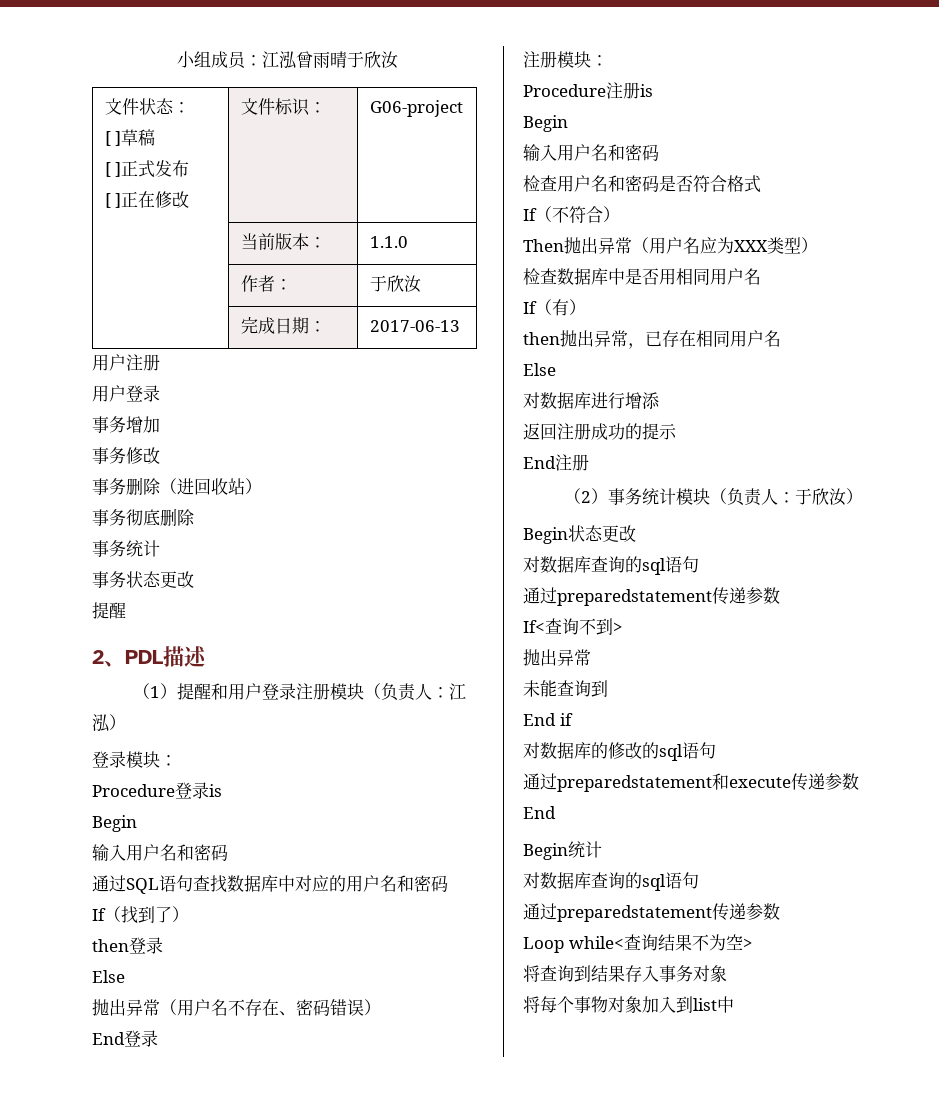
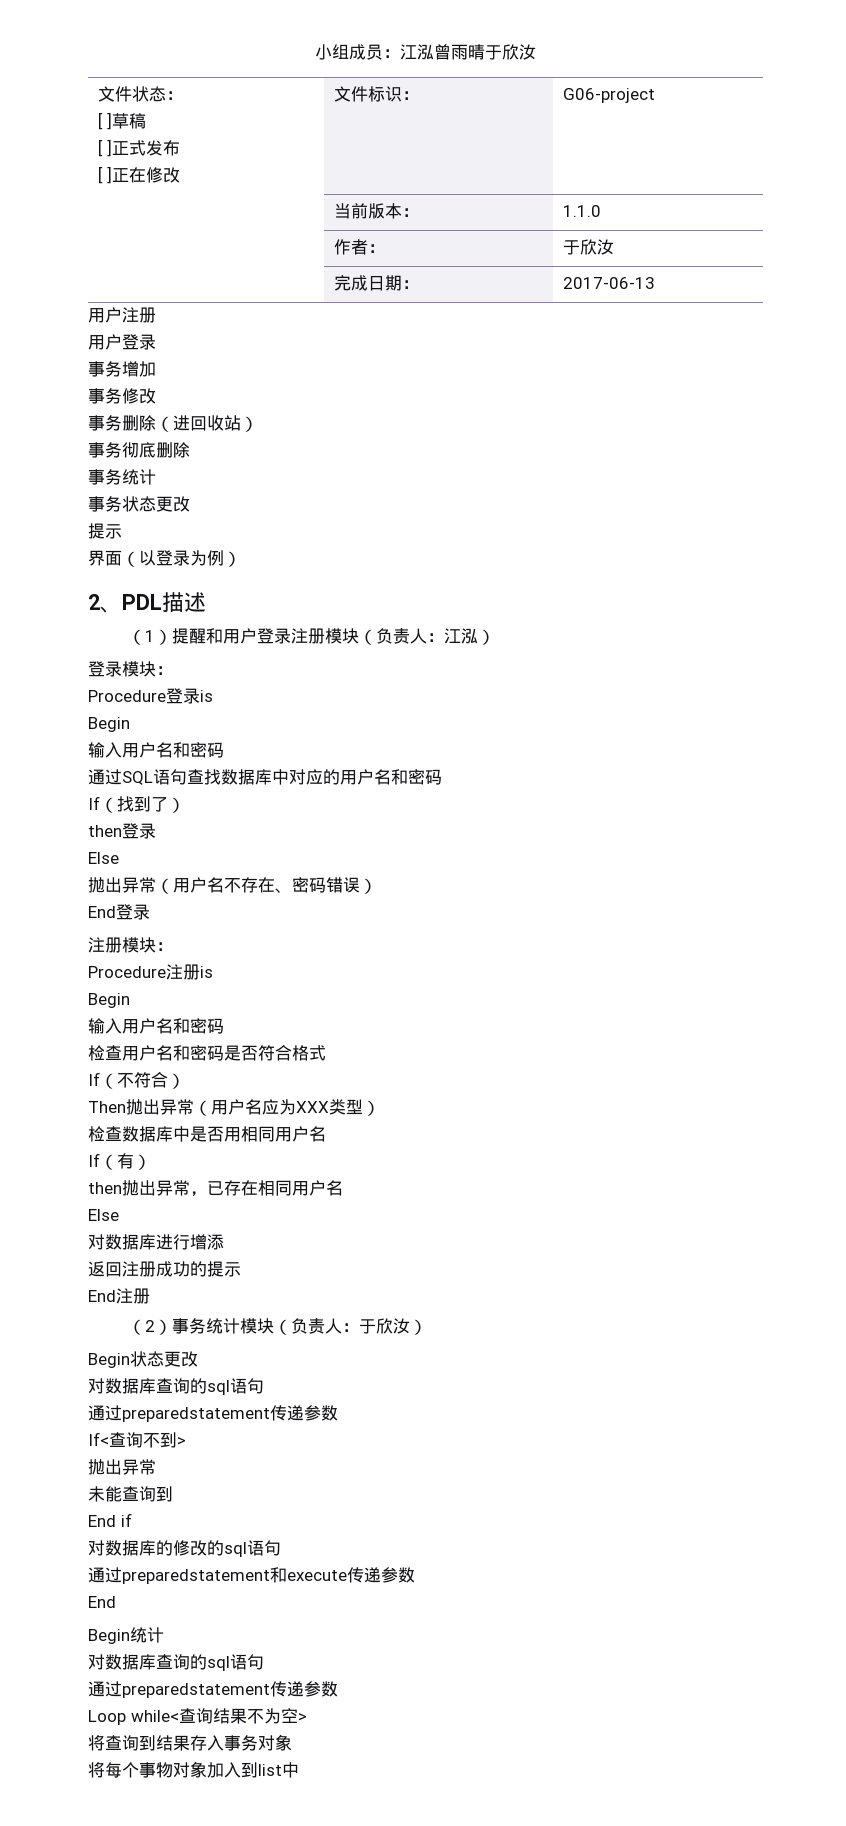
[109,602,126,619] 醒 -> [105,524,122,539] [88,550,241,567] 示 // 界面（以登录为例）

